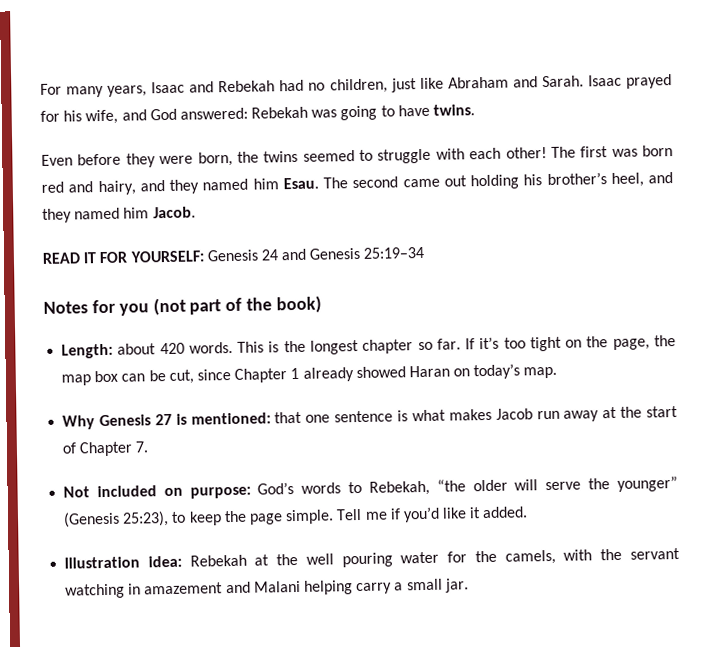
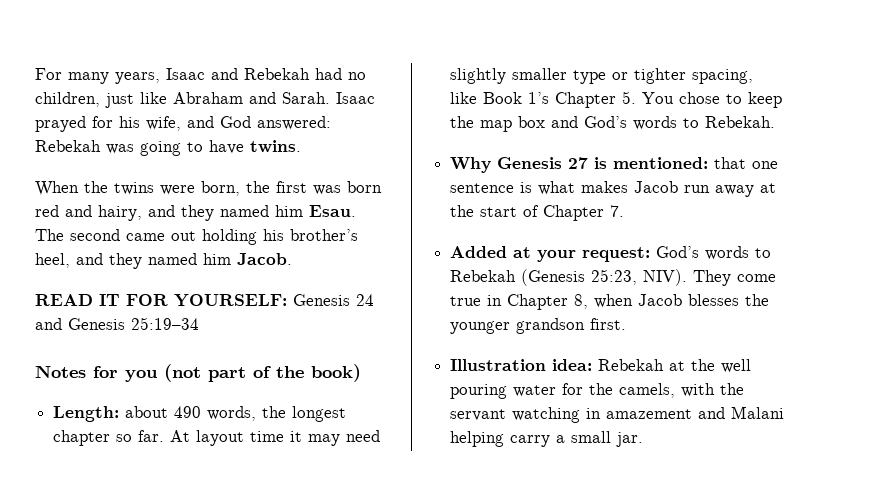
[41,146,576,168] Even before they were born, the twins seemed to struggle with each other! The -> [35,181,270,196] When the twins were born, the
[159,341,280,355] 420 words. This is -> [174,406,257,421] 490 words,
[465,335,676,352] [61,363,558,386] If it’s too tight on the page, the map box can be cut, since Chapter 1 already showed Haran on today’s map. -> [170,430,381,446] [450,68,754,84] [450,91,783,108] [450,116,776,132] At layout time it may need slightly smaller type or tighter spacing, like Book 1’s Chapter 5. You chose to keep the map box and God’s words to Rebekah.
[63,475,679,499] [63,506,529,528] Not included on purpose: God’s words to Rebekah, “the older will serve the younger” (Genesis 25:23), to keep the page simple. Tell me if you’d like it added. -> [450,246,772,262] [450,269,777,286] [450,294,770,310] [450,318,627,334] Added at your request: God’s words to Rebekah (Genesis 25:23, NIV). They come true in Chapter 8, when Jacob blesses the younger grandson first.

